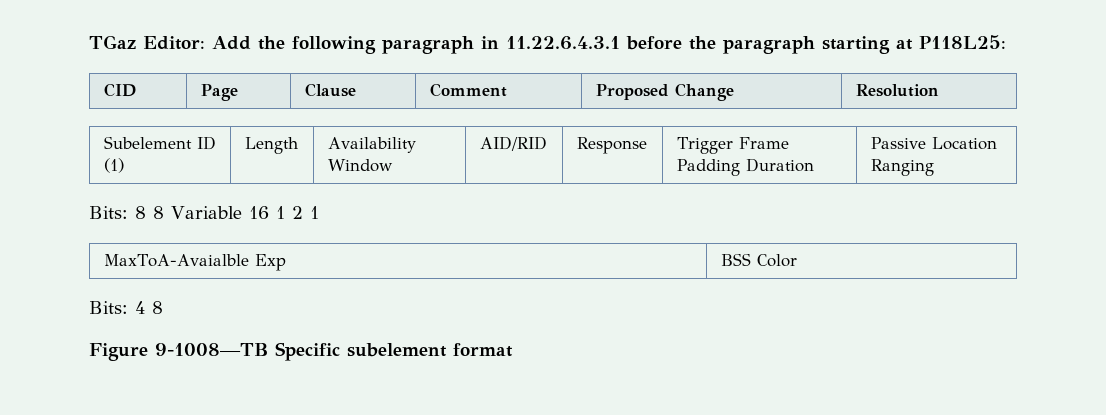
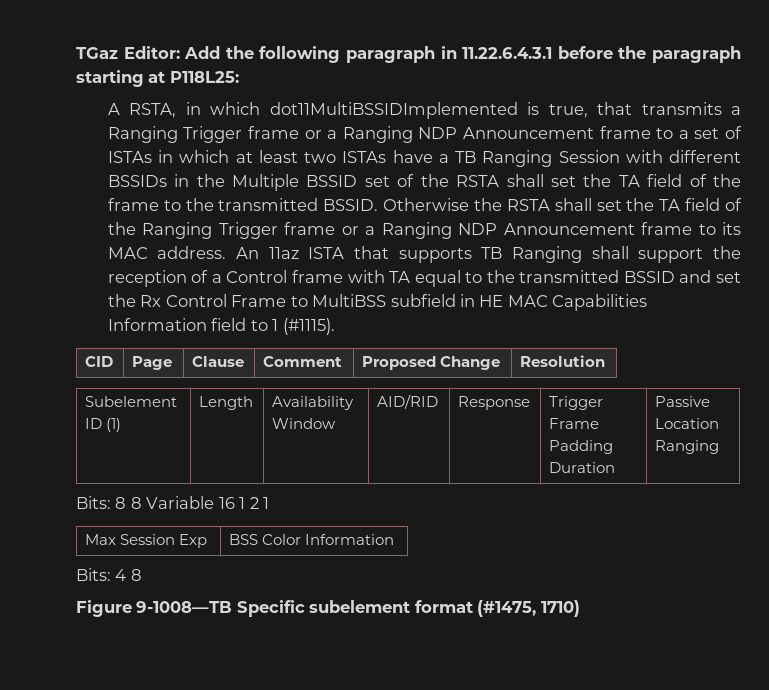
(1006, 42) none -> [107,102,741,119] [107,126,742,143] [107,150,742,167] [107,174,742,191] [107,198,742,211] [107,222,741,239] [107,246,742,263] [107,270,742,287] [107,294,648,311] [107,318,335,335] // A RSTA, in which dot11MultiBSSIDImplemented is true, that transmits a Ranging Trigger frame or a Ranging NDP Announcement frame to a set of ISTAs in which at least two ISTAs have a TB Ranging Session with different BSSIDs in the Multiple BSSID set of the RSTA shall set the TA field of the frame to the transmitted BSSID. Otherwise the RSTA shall set the TA field of the Ranging Trigger frame or a Ranging NDP Announcement frame to its MAC address. An 11az ISTA that supports TB Ranging shall support the reception of a Control frame with TA equal to the transmitted BSSID and set the Rx Control Frame to MultiBSS subfield in HE MAC Capabilities Information field to 1 (#1115).
[103,254,249,267] MaxToA-Avaialble -> [85,534,176,545] Max Session
(797, 260) none -> [305,534,395,545] Information
(513, 350) none -> [477,600,580,617] (#1475, 1710)

